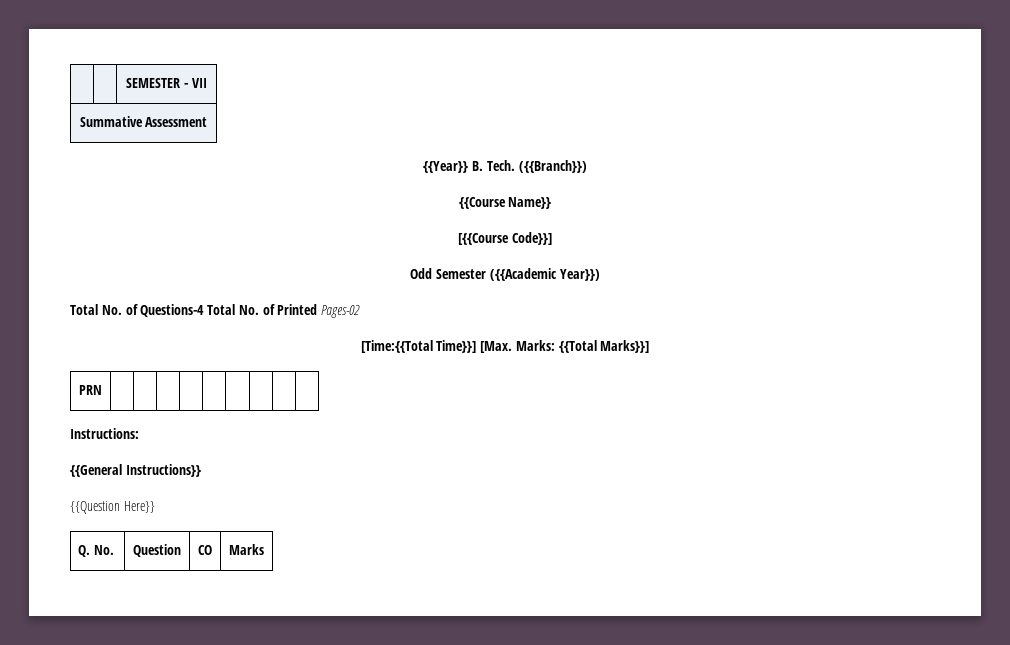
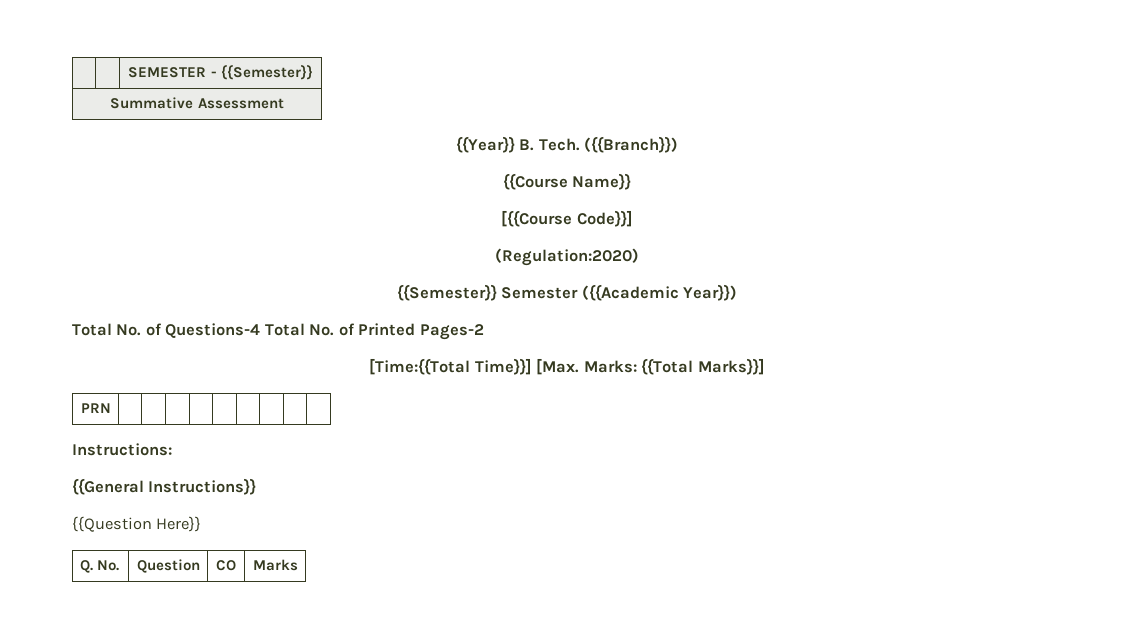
[191,78,207,88] VII -> [220,65,313,80] {{Semester}}
[410,268,433,279] Odd -> [495,248,639,266] [396,284,497,301] (Regulation:2020) // {{Semester}}
[321,305,361,318] Pages-02 -> [419,324,484,340] Pages-2

